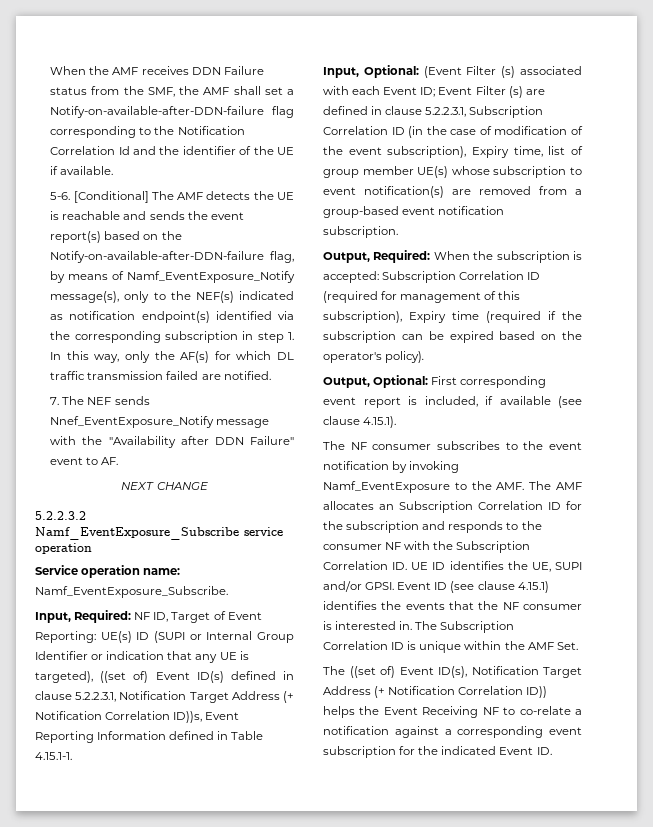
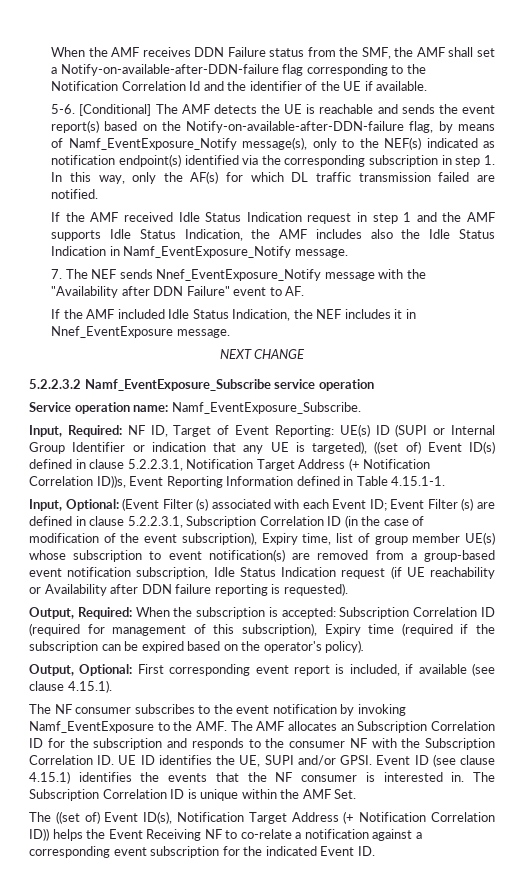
(271, 375) none -> [51,212,495,224] [51,229,495,241] [51,246,348,258] // If the AMF received Idle Status Indication request in step 1 and the AMF supports Idle Status Indication, the AMF includes also the Idle Status Indication in Namf_EventExposure_Notify message.
(119, 461) none -> [51,309,416,321] [51,326,230,338] // If the AMF included Idle Status Indication, the NEF includes it in Nnef_EventExposure message.
[323,226,398,238] subscription. -> [136,566,496,579] [29,583,348,596] subscription, Idle Status Indication request (if UE reachability or Availability after DDN failure reporting is requested).

